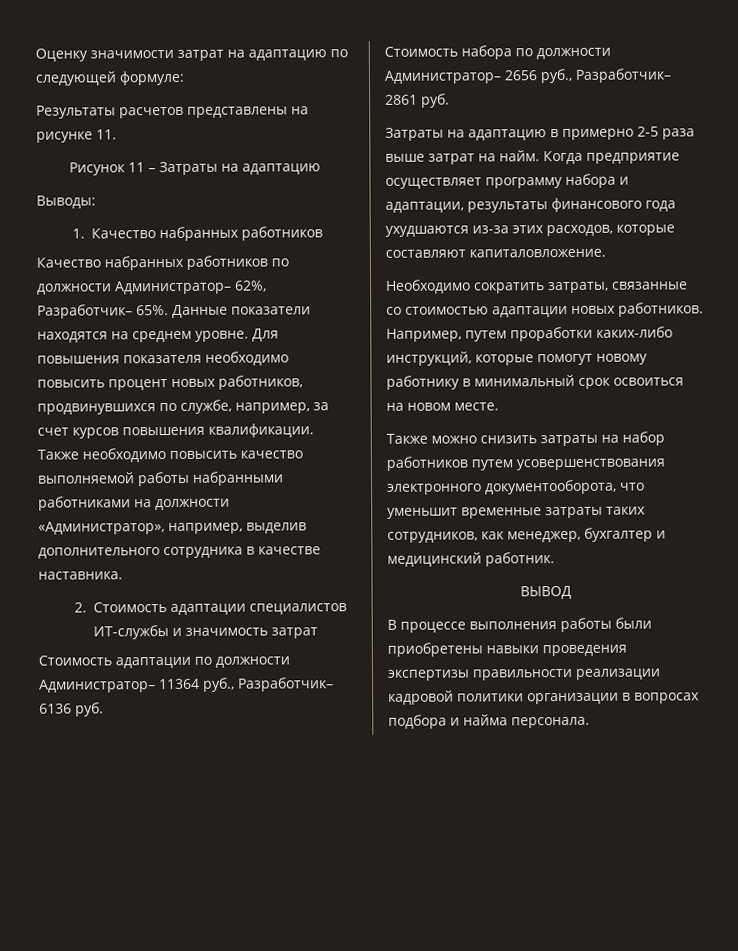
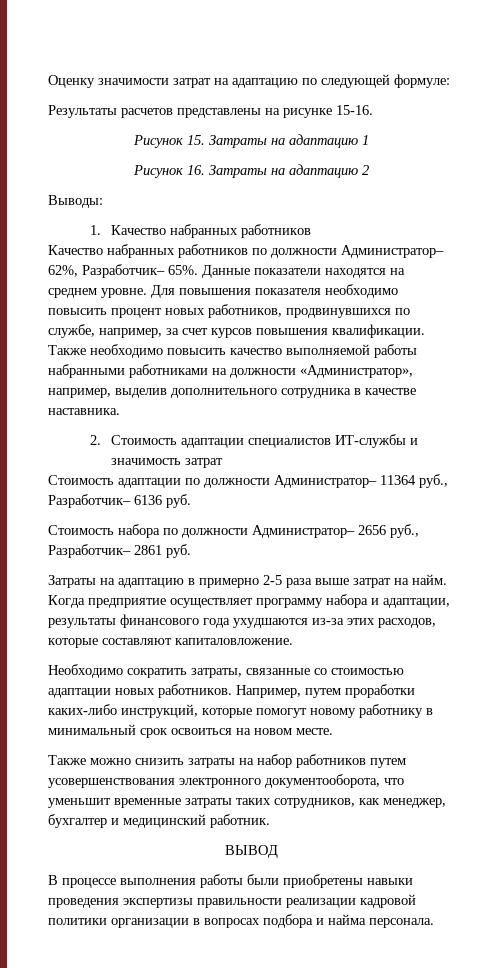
[96,129,117,140] [69,161,321,176] 11. // Рисунок 11 – Затраты на адаптацию -> [336,105,373,115] [133,134,369,148] [133,164,369,178] 15-16. // Рисунок 15. Затраты на адаптацию 1 // Рисунок 16. Затраты на адаптацию 2

